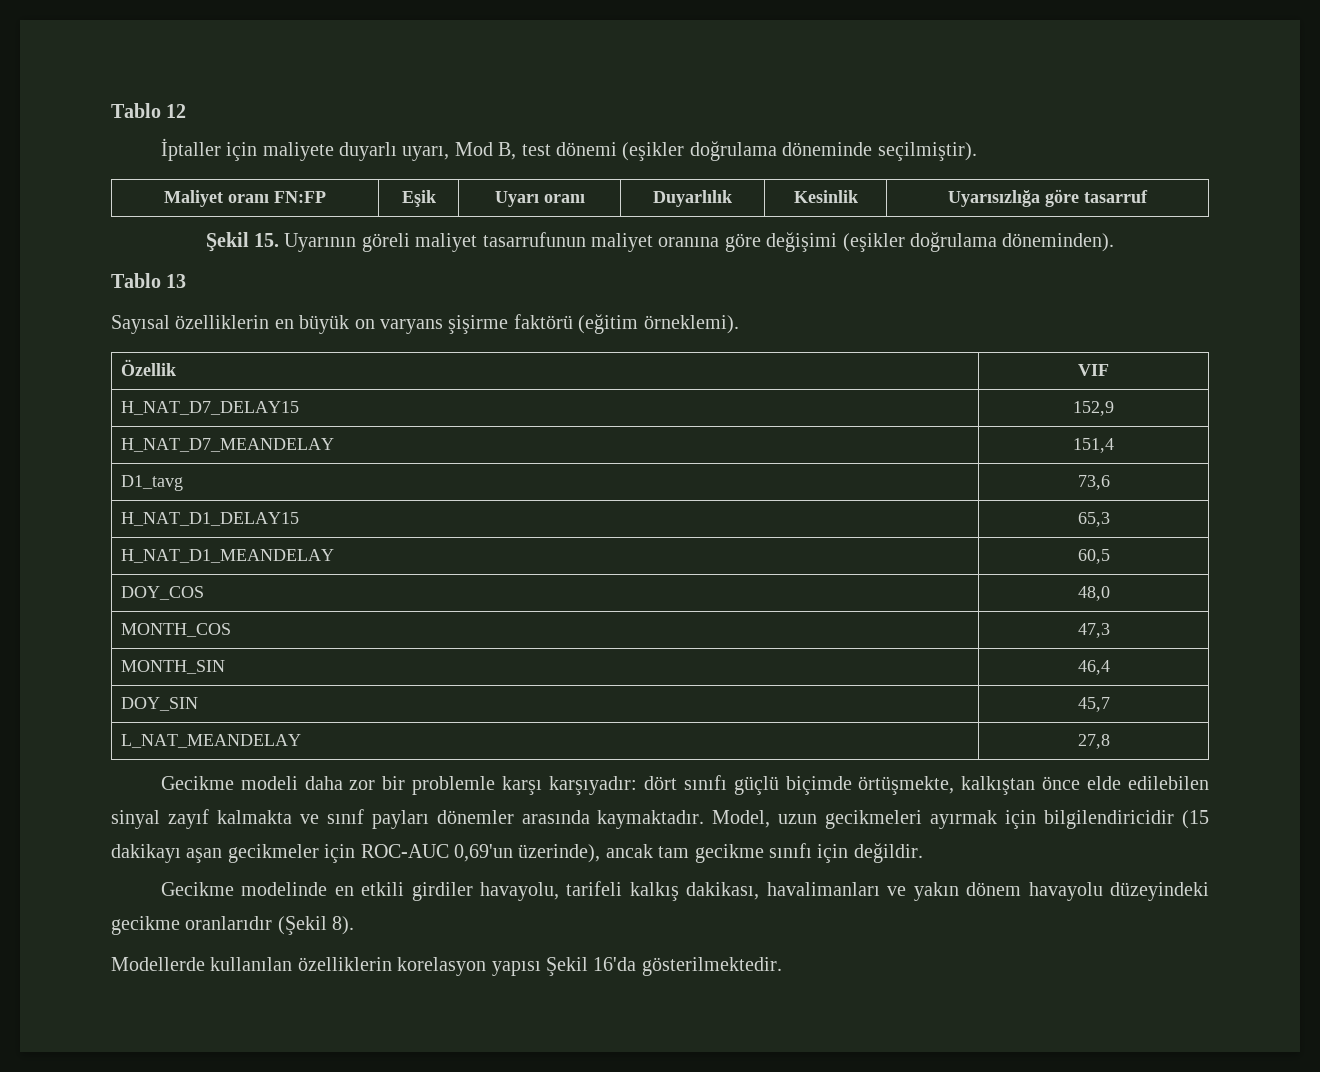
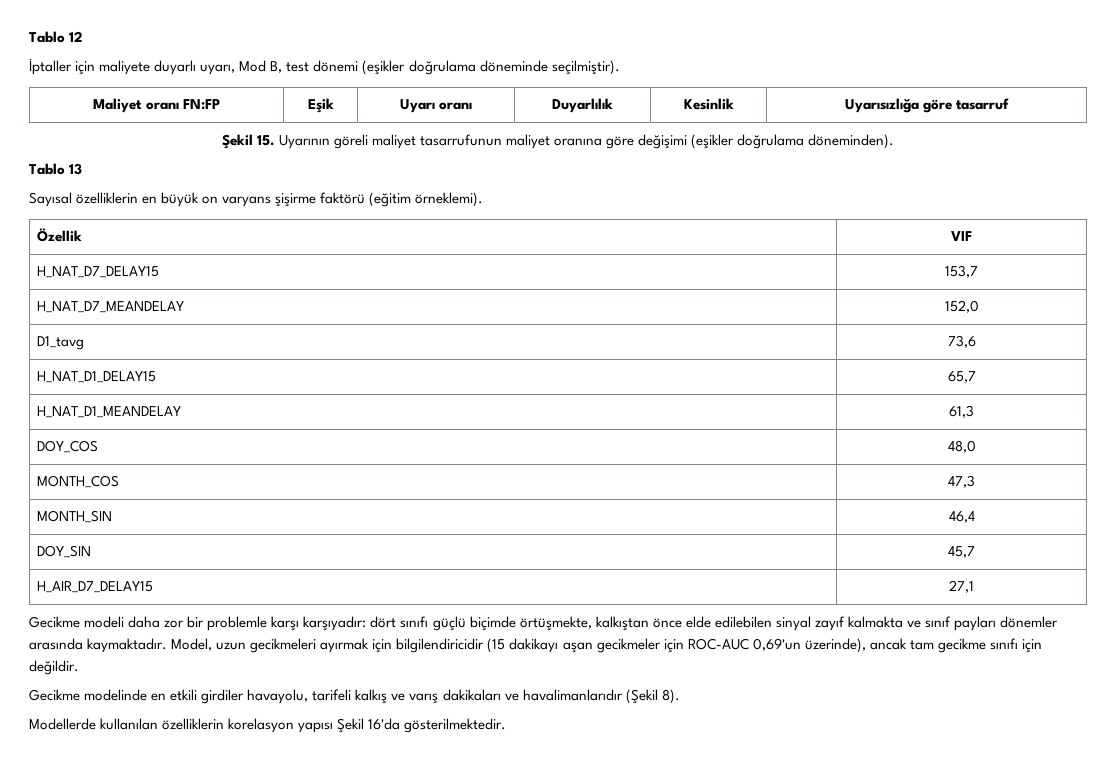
[1073,401,1114,416] 152,9 -> [945,265,978,278] 153,7
[1073,438,1114,453] 151,4 -> [944,300,979,313] 152,0
[1077,512,1110,527] 65,3 -> [947,371,976,383] 65,7
[1077,549,1110,564] 60,5 -> [949,405,974,418] 61,3
[120,734,301,748] [1077,734,1110,749] L_NAT_MEANDELAY | 27,8 -> [36,581,153,593] [949,580,974,593] H_AIR_D7_DELAY15 | 27,1
[686,882,1210,901] [111,916,273,935] dakikası, havalimanları ve yakın dönem havayolu düzeyindeki gecikme oranlarıdır -> [391,689,623,704] ve varış dakikaları ve havalimanlarıdır

